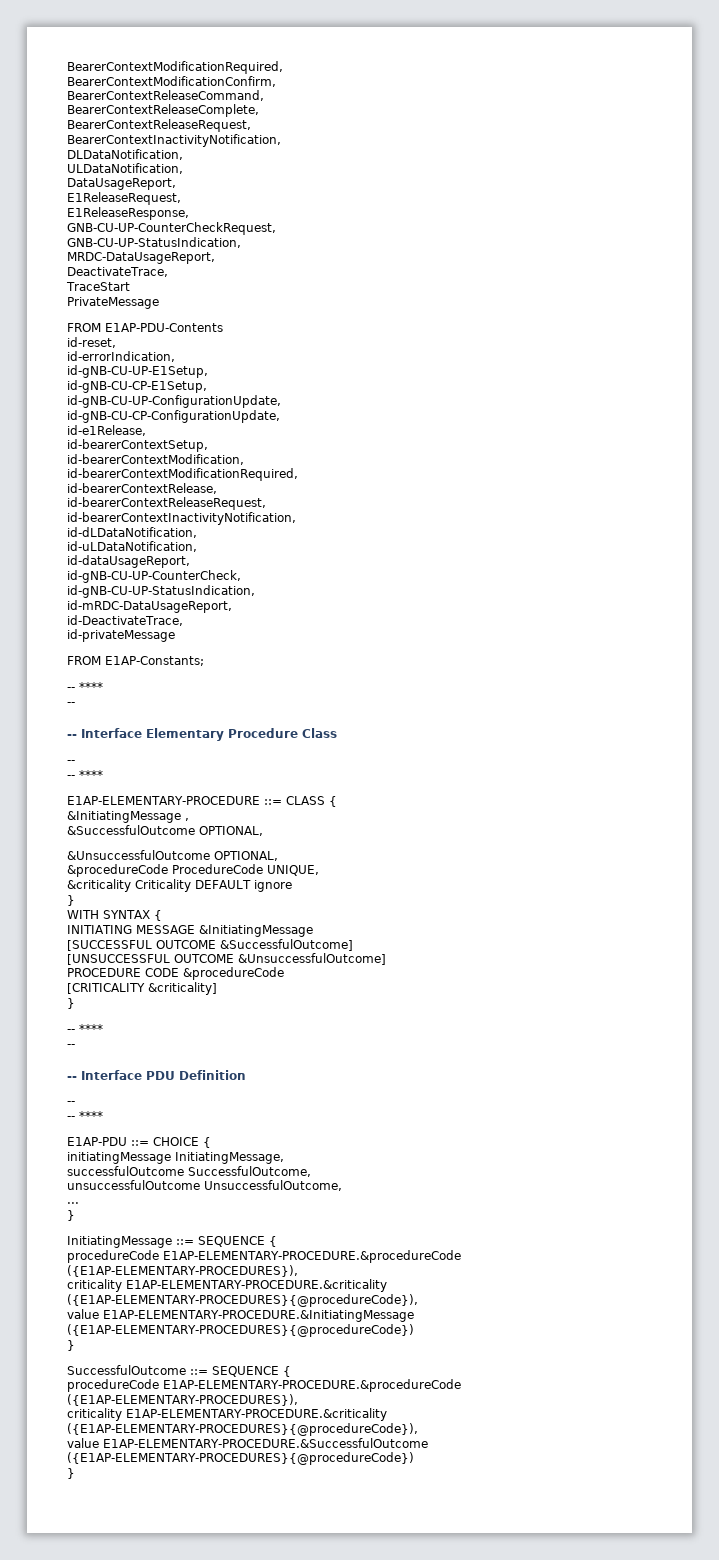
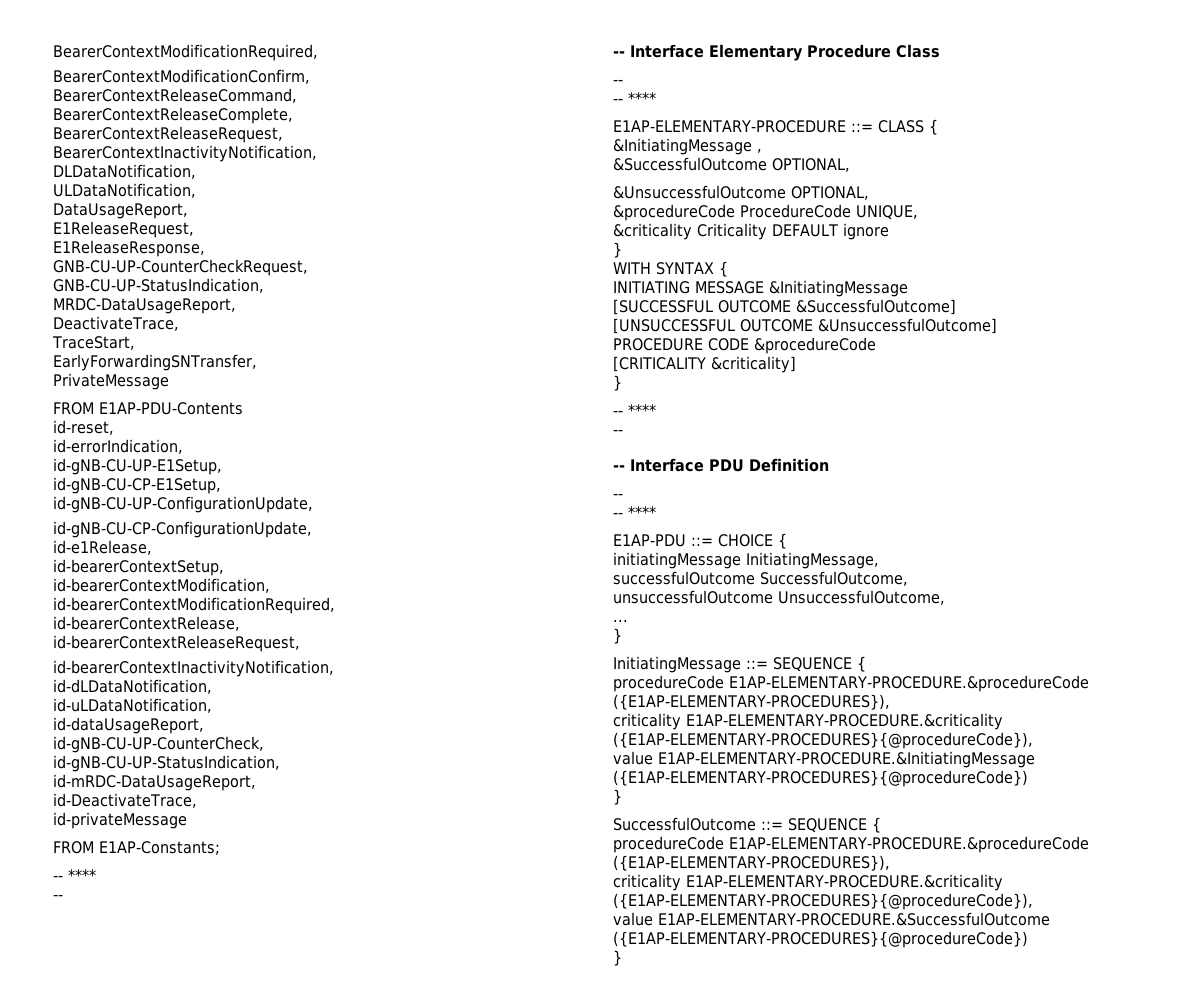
[66,282,130,291] TraceStart -> [52,336,135,350] [53,354,257,371] TraceStart, // EarlyForwardingSNTransfer,

